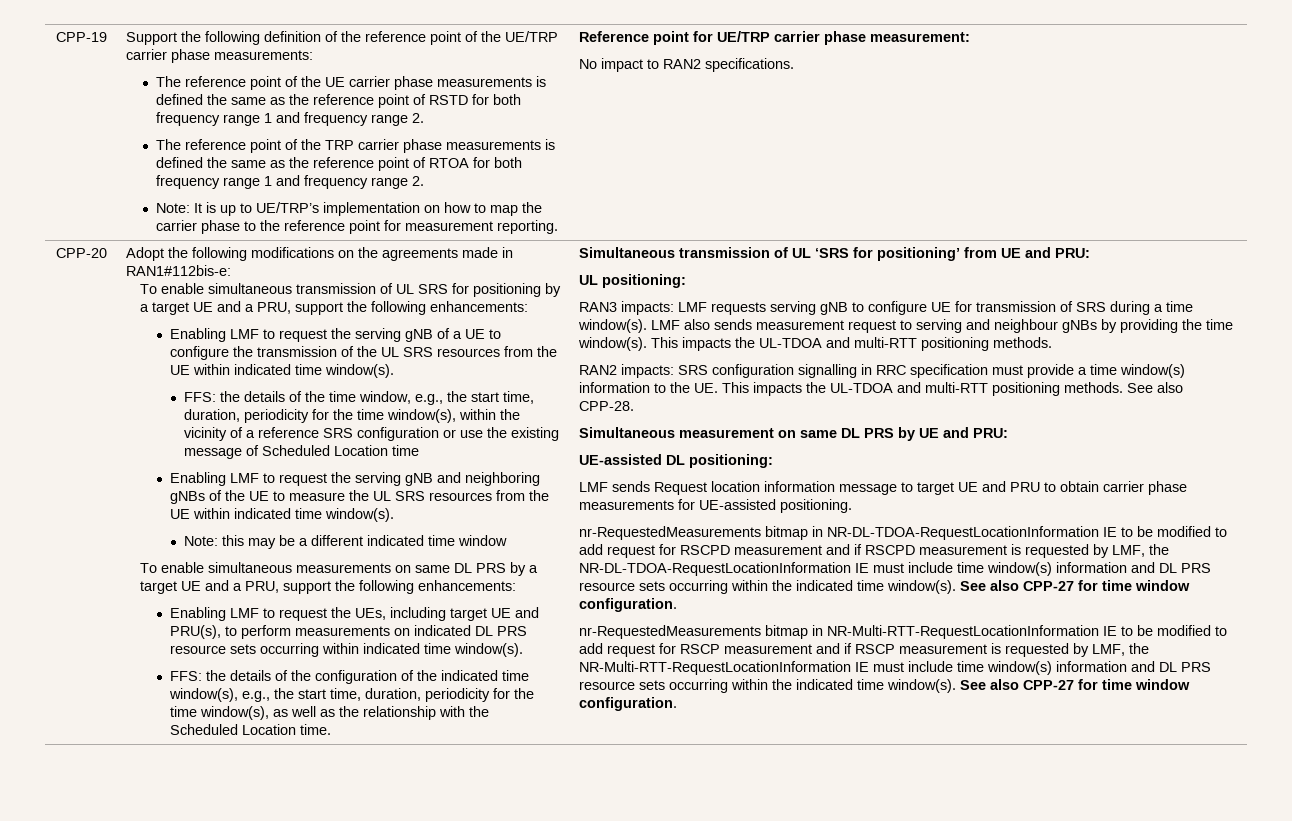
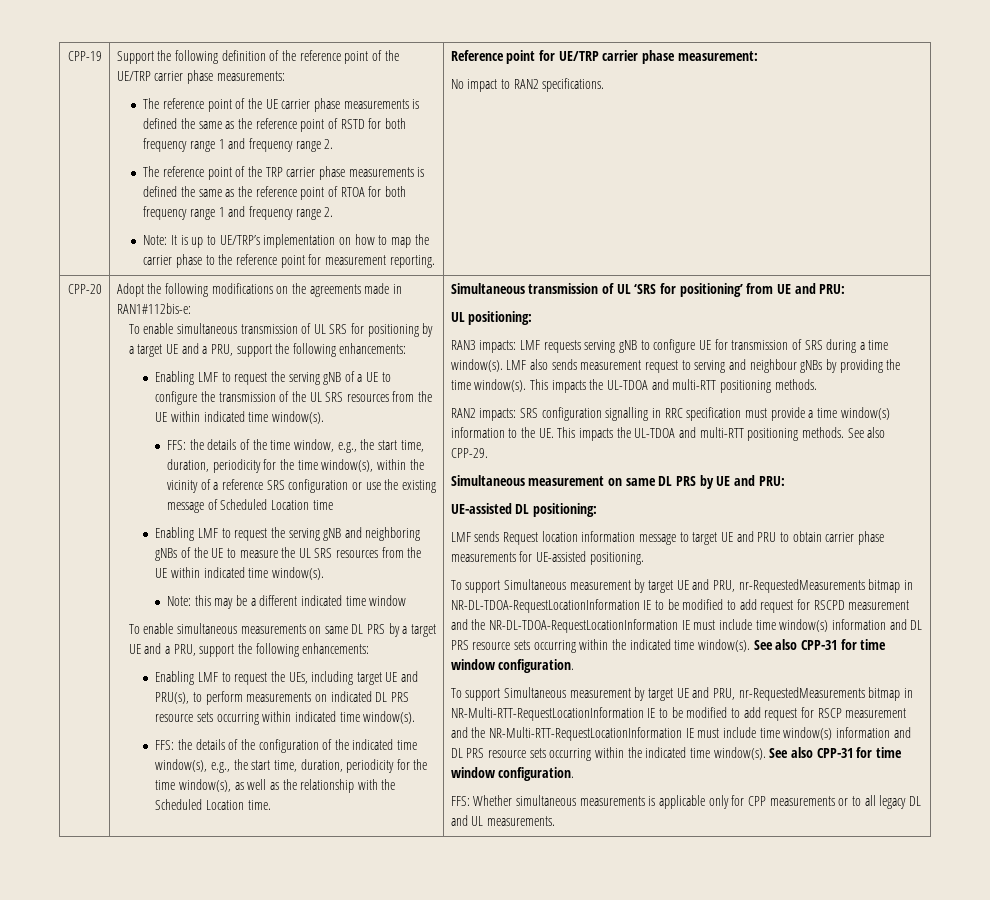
[578,401,634,411] CPP-28. -> [450,448,488,458] CPP-29.
(852, 506) none -> [450,579,735,593] To support Simultaneous measurement by target UE and PRU,
[853,544,1145,558] if RSCPD measurement is requested by LMF, -> (468, 624) none
[1022,580,1190,591] [578,598,677,612] CPP-27 for time window configuration. // -> [800,639,887,650] [450,659,575,673] [450,687,735,701] CPP-31 for time window configuration. // To support Simultaneous measurement by target UE and PRU,
[843,643,1125,657] if RSCP measurement is requested by LMF, -> (468, 732) none
[1022,679,1190,690] [578,697,677,711] CPP-27 for time window configuration. -> [816,747,902,758] [450,767,575,781] [450,795,921,809] [450,815,556,826] CPP-31 for time window configuration. // FFS: Whether simultaneous measurements is applicable only for CPP measurements or to all legacy DL and UL measurements.

